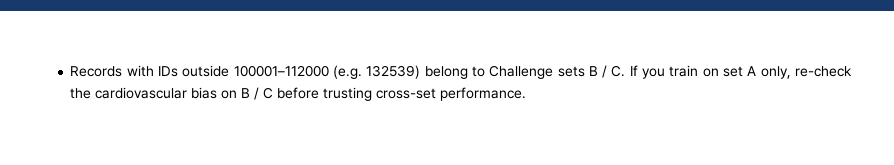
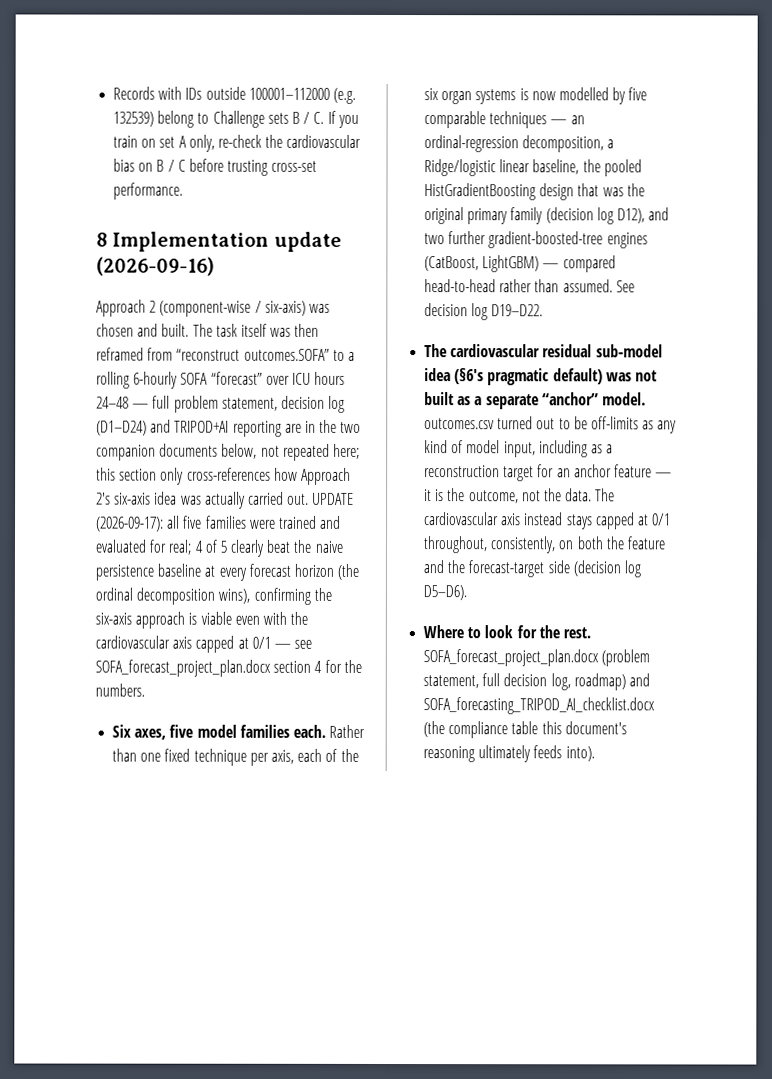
(527, 94) none -> [96,231,342,252] [96,256,215,276] [96,299,330,317] [96,323,320,337] [96,347,355,361] [96,371,346,389] [96,395,346,413] [96,419,362,437] [96,443,360,461] [96,467,351,485] [96,491,355,509] [96,515,342,532] [95,539,343,557] [95,563,360,581] [95,587,332,605] [95,611,309,629] [95,635,313,653] [95,659,362,677] [95,683,145,697] [112,724,366,740] [112,748,359,766] [424,87,648,105] [424,111,585,129] [424,135,615,153] [424,159,642,177] [424,183,645,201] [424,207,670,225] [424,231,648,249] [424,255,616,273] [424,279,635,293] [424,303,544,321] [424,344,663,358] [424,368,657,386] [424,392,646,410] [424,416,678,434] [424,440,614,458] [424,464,673,482] [424,488,616,504] [424,512,672,530] [423,536,666,554] [423,560,641,578] [423,585,468,601] [423,625,591,639] [423,649,651,667] [423,673,650,691] [423,697,656,715] [423,721,627,739] [423,745,595,763] // 8 Implementation update (2026-09-16) // Approach 2 (component-wise / six-axis) was chosen and built. The task itself was then reframed from “reconstruct outcomes.SOFA” to a rolling 6-hourly SOFA “forecast” over ICU hours 24–48 — full problem statement, decision log (D1–D24) and TRIPOD+AI reporting are in the two companion documents below, not repeated here; this section only cross-references how Approach 2's six-axis idea was actually carried out. UPDATE (2026-09-17): all five families were trained and evaluated for real; 4 of 5 clearly beat the naive persistence baseline at every forecast horizon (the ordinal decomposition wins), confirming the six-axis approach is viable even with the cardiovascular axis capped at 0/1 — see SOFA_forecast_project_plan.docx section 4 for the numbers. // Six axes, five model families each. Rather than one fixed technique per axis, each of the six organ systems is now modelled by five comparable techniques — an ordinal-regression decomposition, a Ridge/logistic linear baseline, the pooled HistGradientBoosting design that was the original primary family (decision log D12), and two further gradient-boosted-tree engines (CatBoost, LightGBM) — compared head-to-head rather than assumed. See decision log D19–D22. // The cardiovascular residual sub-model idea (§6's pragmatic default) was not built as a separate “anchor” model. outcomes.csv turned out to be off-limits as any kind of model input, including as a reconstruction target for an anchor feature — it is the outcome, not the data. The cardiovascular axis instead stays capped at 0/1 throughout, consistently, on both the feature and the forecast-target side (decision log D5–D6). // Where to look for the rest. SOFA_forecast_project_plan.docx (problem statement, full decision log, roadmap) and SOFA_forecasting_TRIPOD_AI_checklist.docx (the compliance table this document's reasoning ultimately feeds into).

